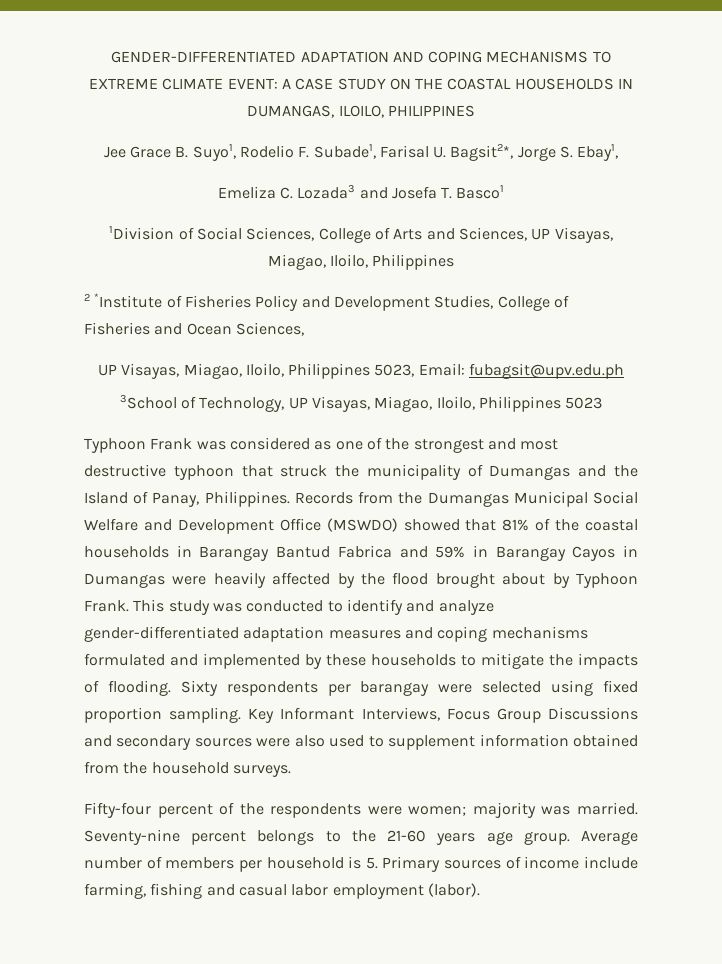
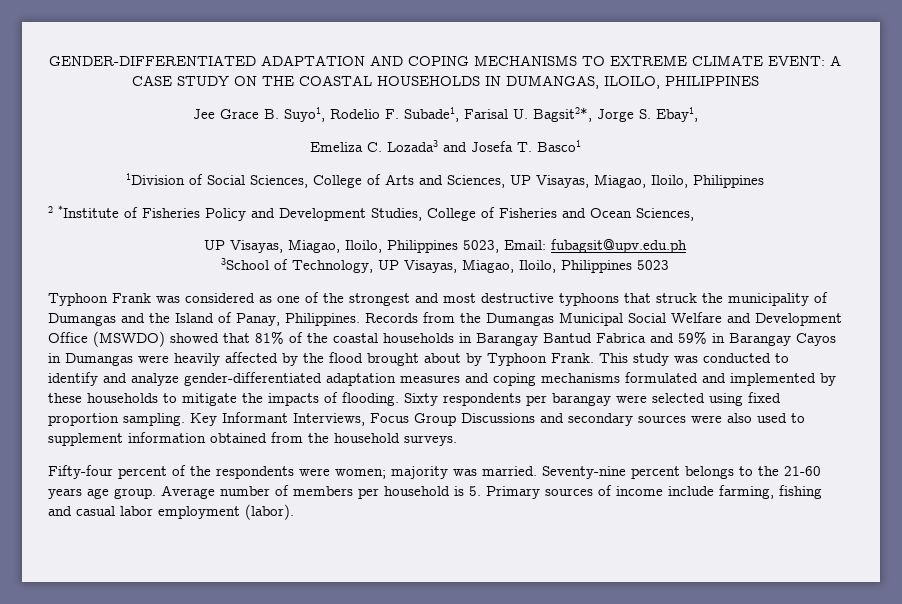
[173,465,234,480] typhoon -> [559,293,619,306] typhoons

